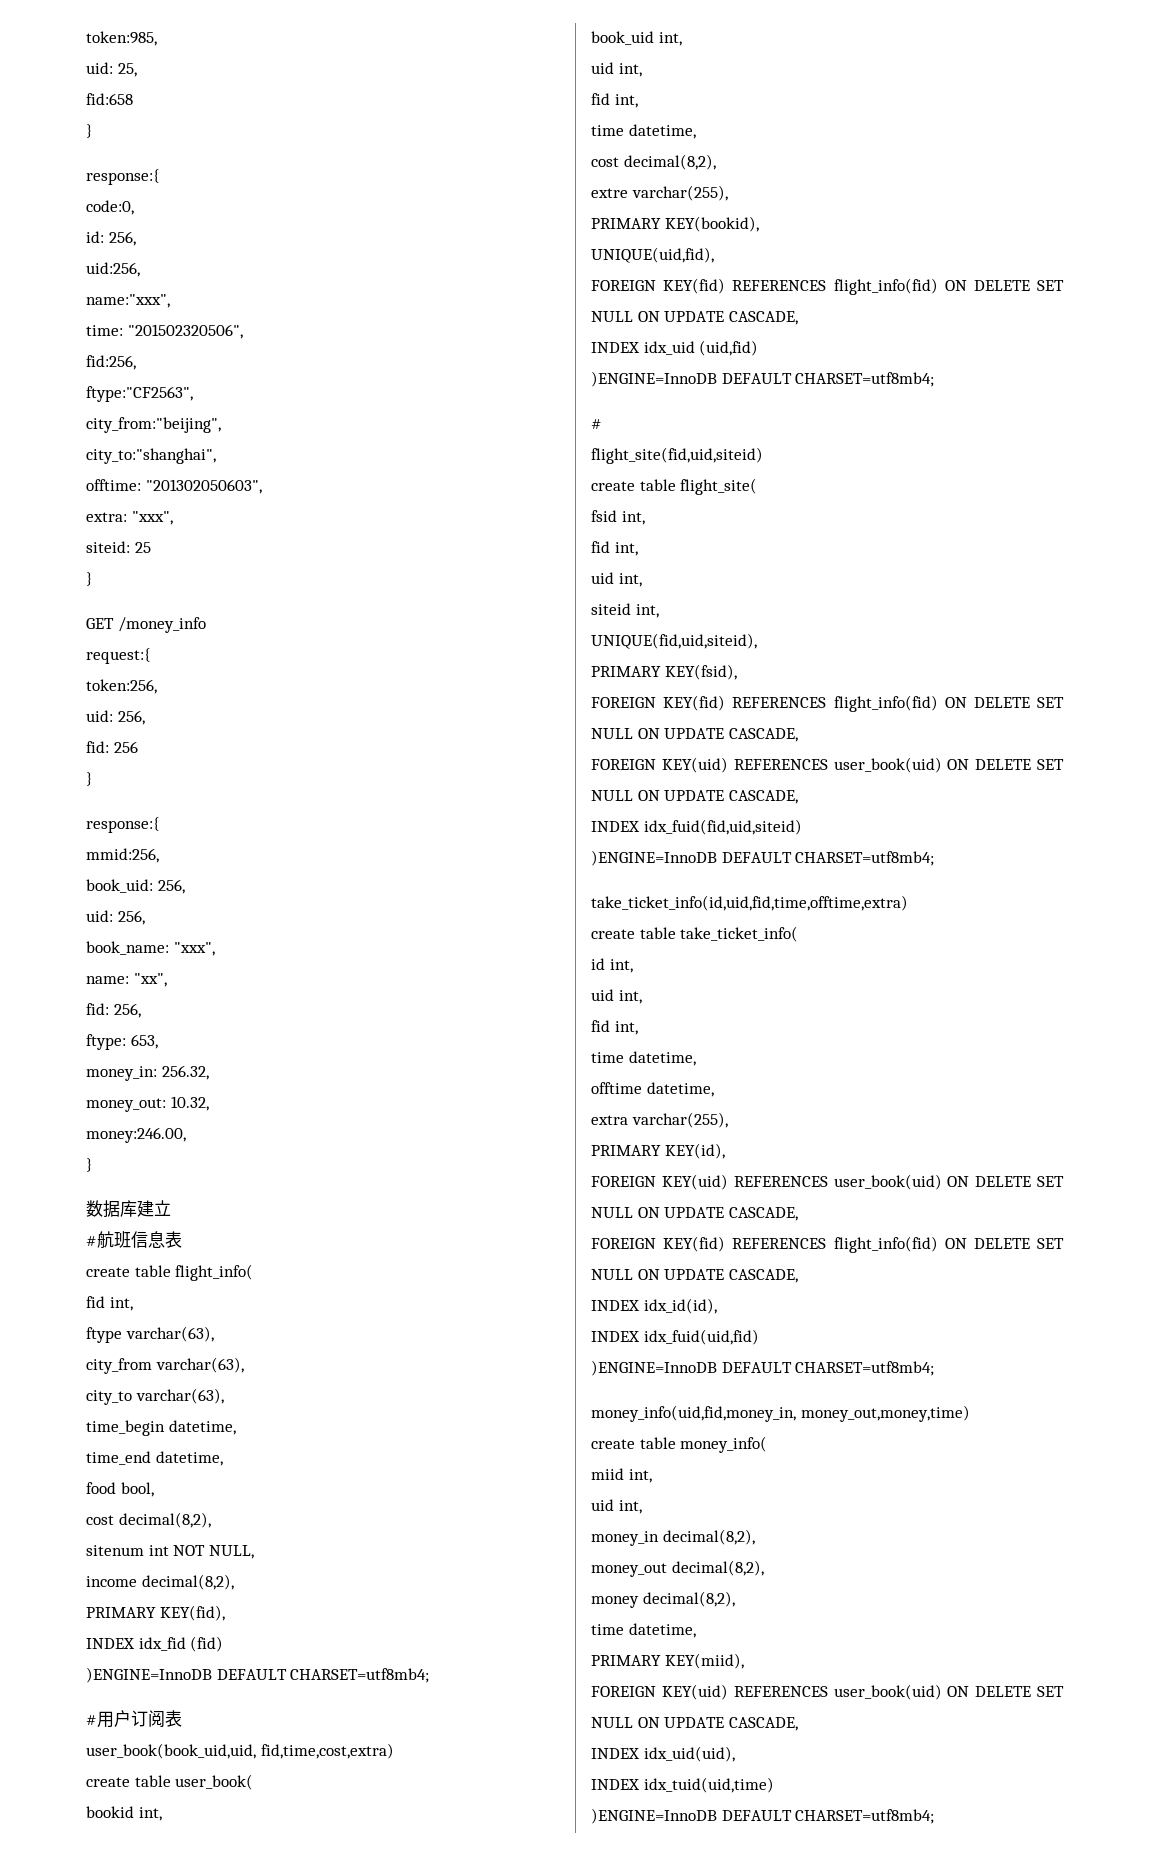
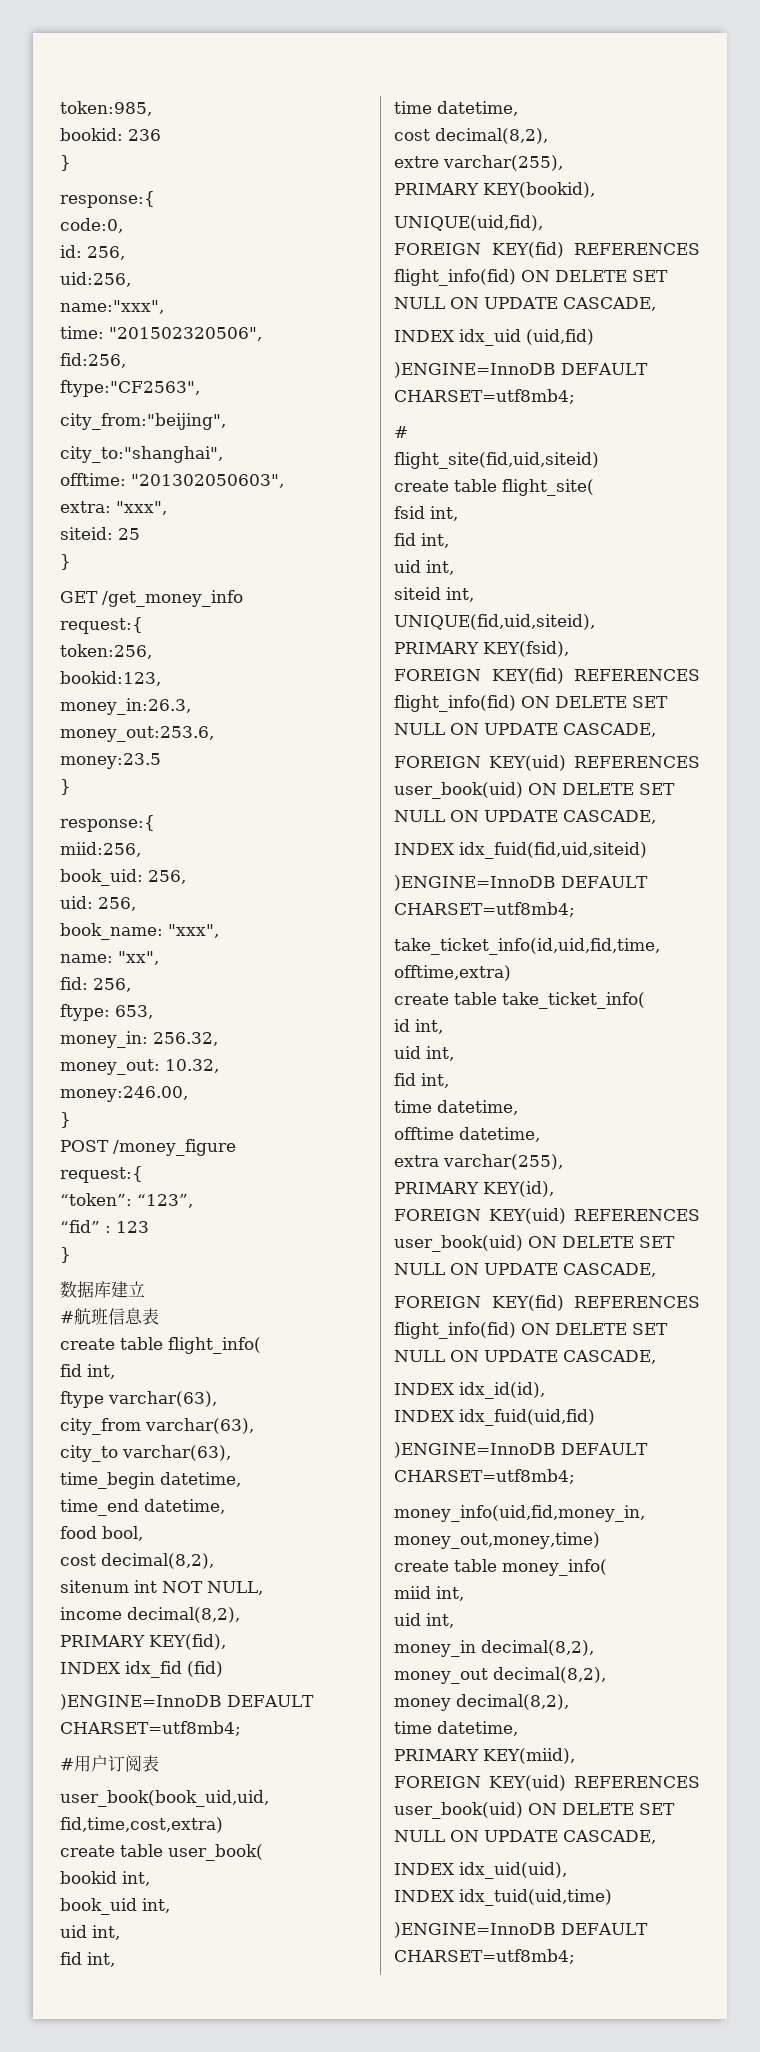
[86,62,137,77] [86,93,133,105] uid: 25, // fid:658 -> [60,128,161,141] bookid: 236
[117,617,206,633] /money_info -> [102,590,243,607] /get_money_info
[86,710,145,725] [86,741,138,753] [86,772,93,786] [86,817,160,833] [86,848,159,863] uid: 256, // fid: 256 // } // response:{ // mmid:256, -> [60,671,161,686] [60,698,191,715] [60,726,214,742] [60,753,161,769] [60,779,71,795] [60,815,155,832] [60,842,141,857] bookid:123, // money_in:26.3, // money_out:253.6, // money:23.5 // } // response:{ // miid:256,
(93, 1165) none -> [60,1139,236,1156] [60,1166,143,1183] [60,1193,193,1208] [60,1220,149,1233] [60,1247,71,1263] // POST /money_figure // request:{ // “token”: “123”, // “fid” : 123 // }

